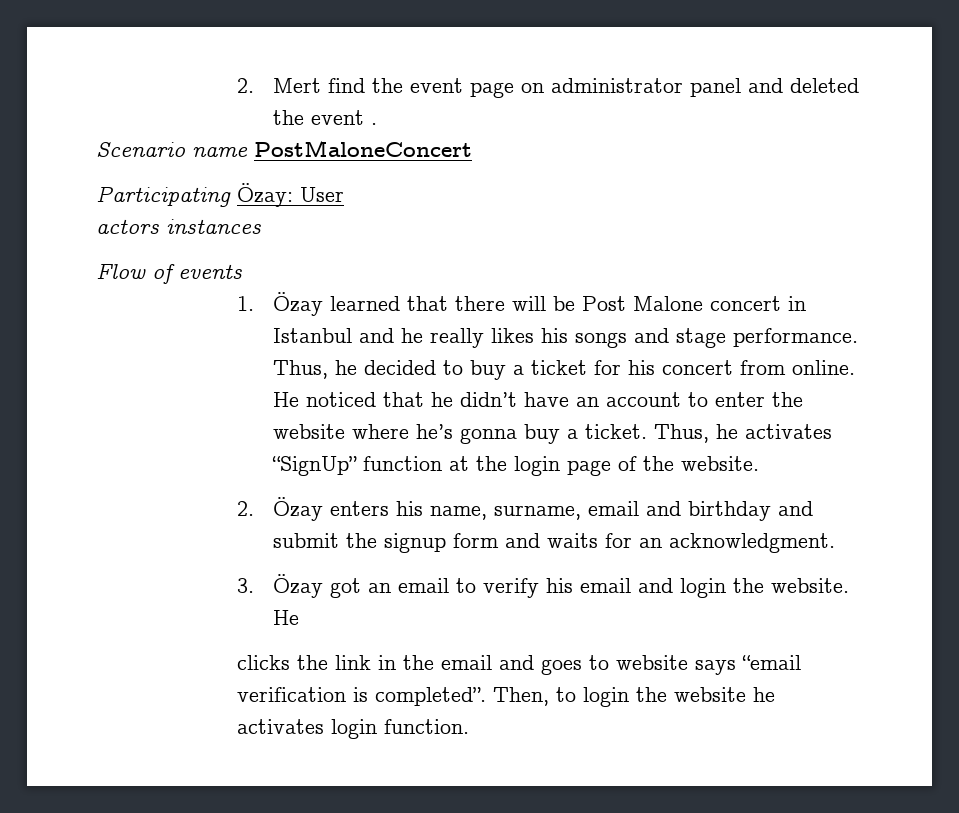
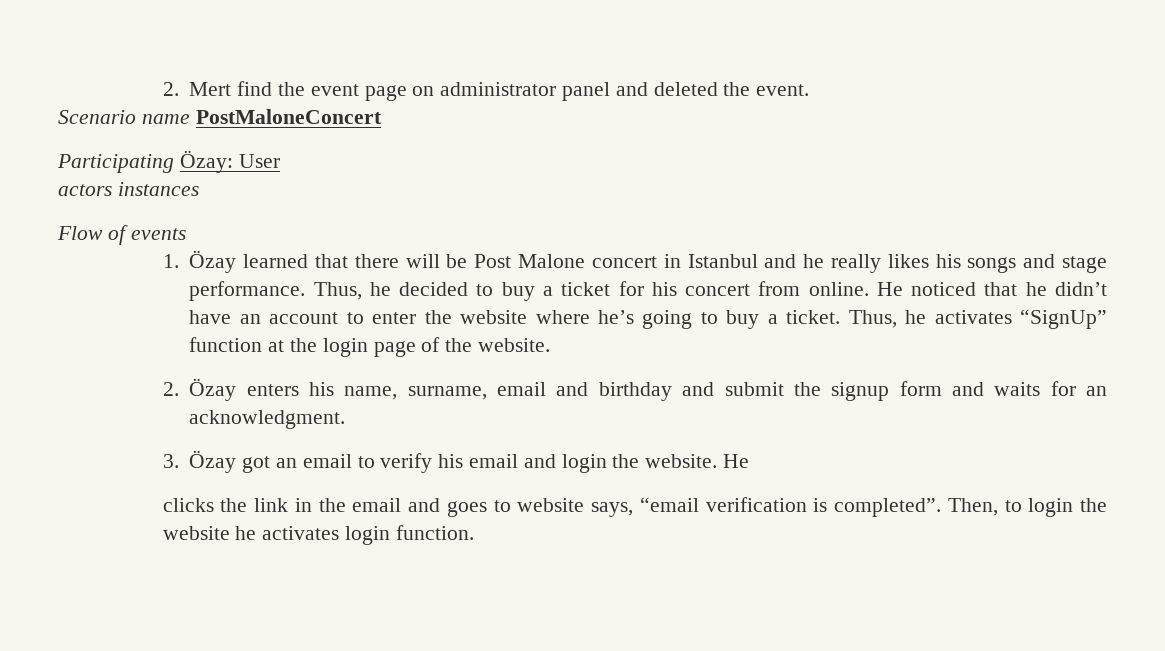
[310,110,377,125] event . -> [756,84,810,96] event.
[459,428,517,444] gonna -> [642,310,718,329] going to
[695,660,737,675] says -> [591,502,634,517] says,

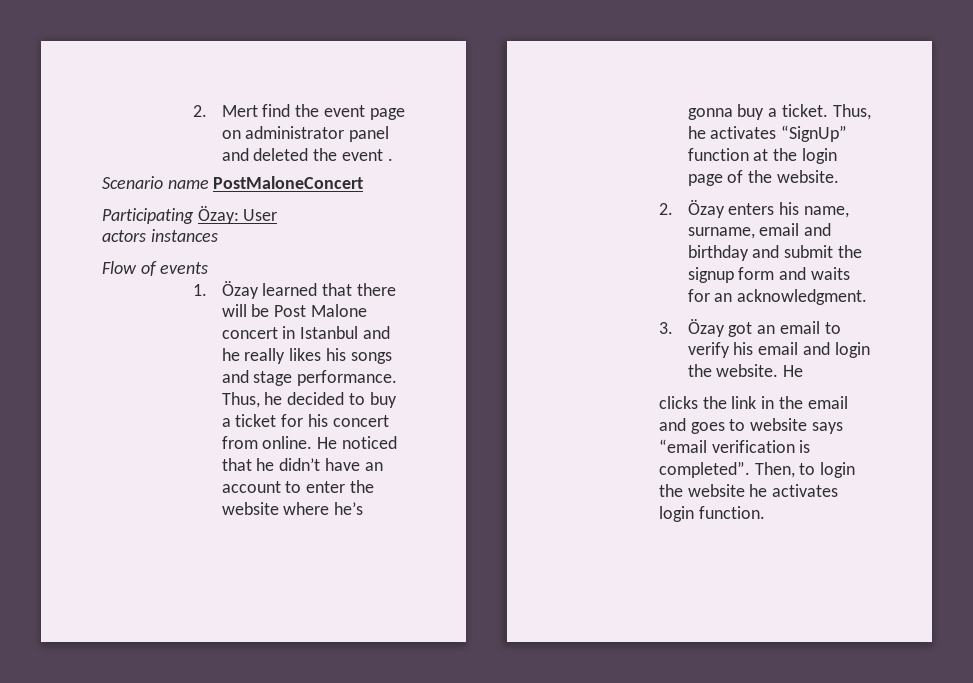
[756,84,810,96] event. -> [341,149,393,161] event .
[642,310,718,329] going to -> [687,108,733,120] gonna
[591,502,634,517] says, -> [811,422,843,434] says

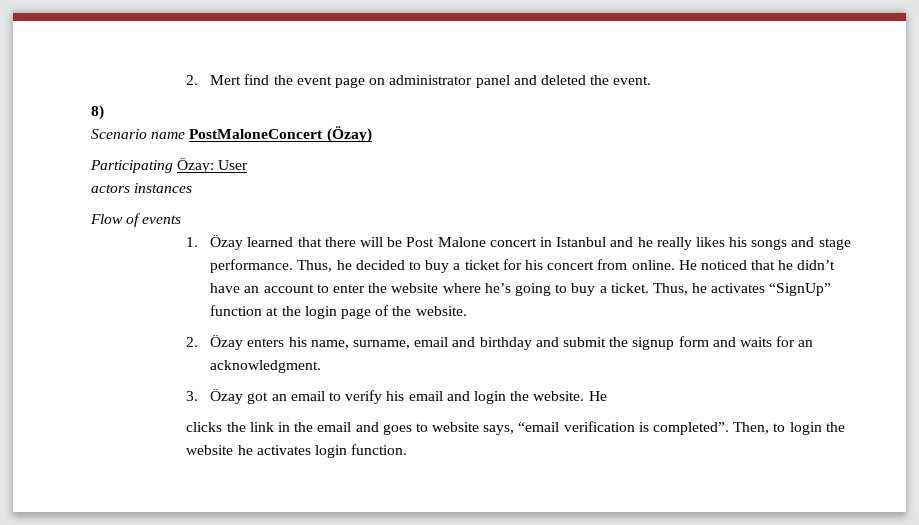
[341,149,393,161] event . -> [613,76,652,85] [91,105,104,120] event. // 8)
(364, 182) none -> [326,126,372,143] (Özay)
[687,108,733,120] gonna -> [514,283,568,296] going to
[811,422,843,434] says -> [483,425,515,435] says,

